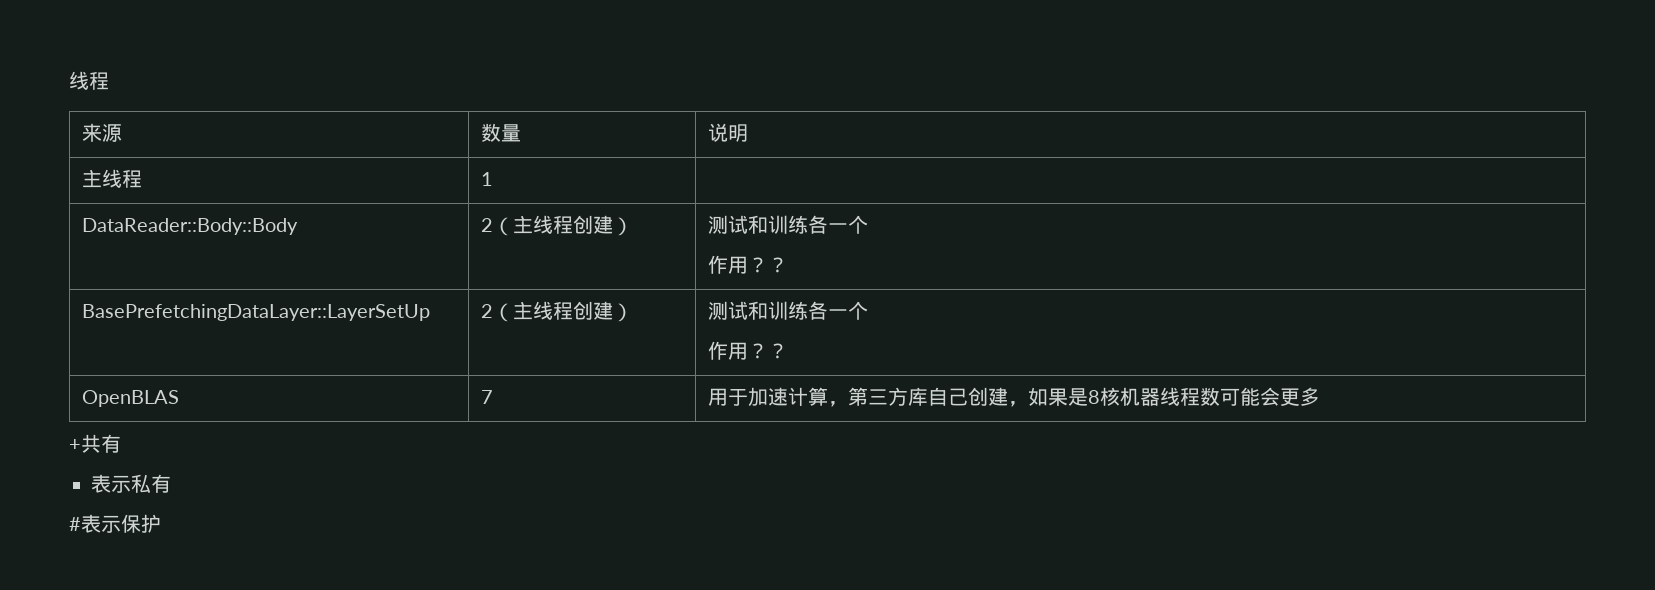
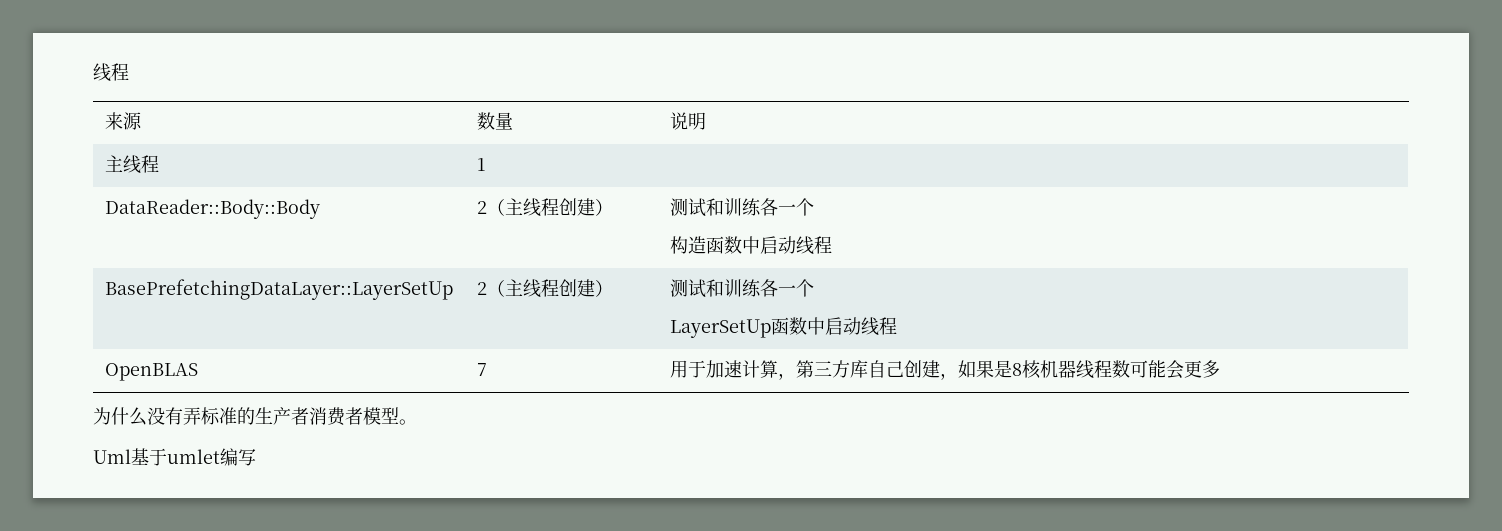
[707,255,788,274] 作用？？ -> [669,236,832,255] 构造函数中启动线程
[707,341,788,360] 作用？？ -> [669,317,897,338] LayerSetUp函数中启动线程
[69,434,121,453] [91,474,171,493] [69,514,161,533] +共有 // 表示私有 // #表示保护 -> [93,407,417,426] [93,448,256,466] 为什么没有弄标准的生产者消费者模型。 // Uml基于umlet编写

